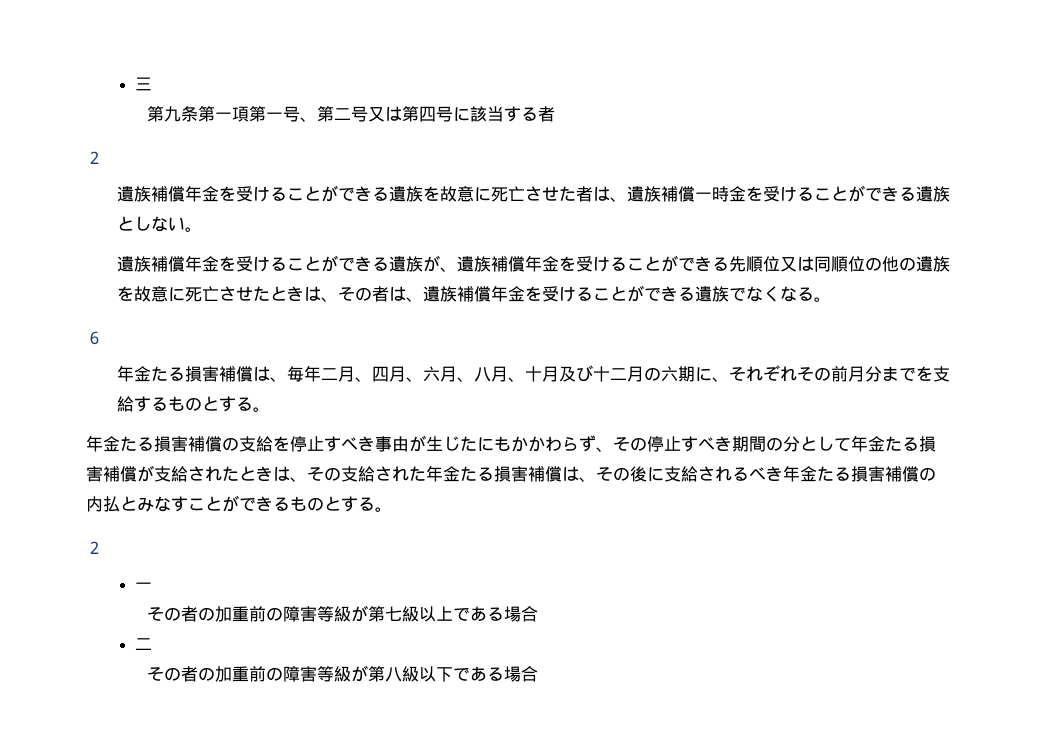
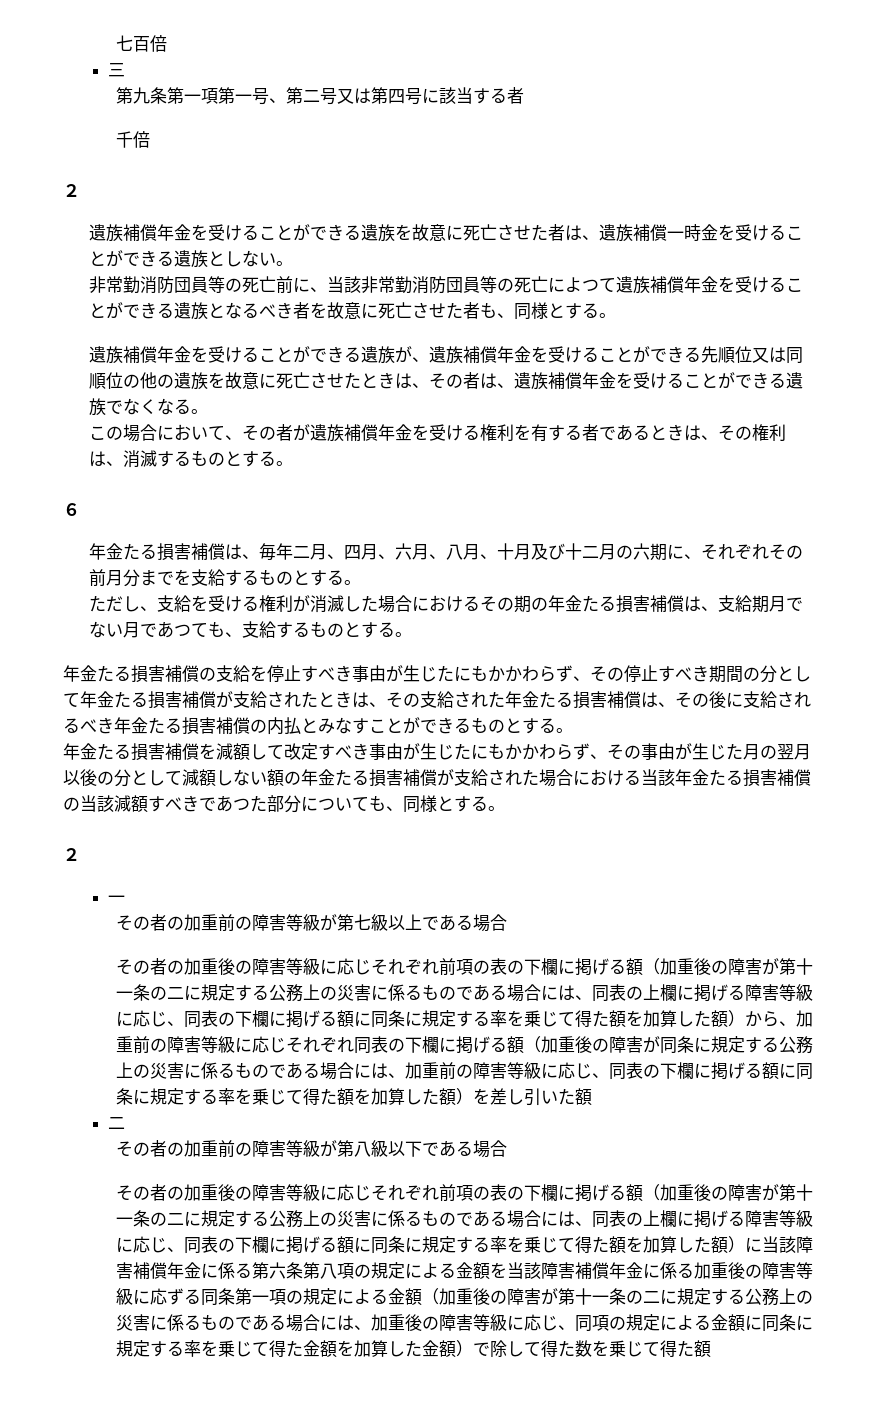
(135, 84) none -> [115,35,167,52] 七百倍 //
(556, 114) none -> [115,131,150,148] // 千倍
(202, 229) none -> [89,276,804,294] [89,302,617,320] // 非常勤消防団員等の死亡前に、当該非常勤消防団員等の死亡によつて遺族補償年金を受けることができる遺族となるべき者を故意に死亡させた者も、同様とする。
(831, 299) none -> [89,424,787,442] [89,450,294,468] // この場合において、その者が遺族補償年金を受ける権利を有する者であるときは、その権利は、消滅するものとする。
(270, 409) none -> [89,595,804,613] [89,621,413,638] // ただし、支給を受ける権利が消滅した場合におけるその期の年金たる損害補償は、支給期月でない月であつても、支給するものとする。
(392, 509) none -> [63,743,811,761] [63,769,811,787] [63,795,505,813] // 年金たる損害補償を減額して改定すべき事由が生じたにもかかわらず、その事由が生じた月の翌月以後の分として減額しない額の年金たる損害補償が支給された場合における当該年金たる損害補償の当該減額すべきであつた部分についても、同様とする。
(539, 614) none -> [115,958,813,976] [115,984,813,1002] [115,1010,813,1028] [115,1036,813,1054] [115,1062,813,1080] [115,1088,592,1106] // その者の加重後の障害等級に応じそれぞれ前項の表の下欄に掲げる額（加重後の障害が第十一条の二に規定する公務上の災害に係るものである場合には、同表の上欄に掲げる障害等級に応じ、同表の下欄に掲げる額に同条に規定する率を乗じて得た額を加算した額）から、加重前の障害等級に応じそれぞれ同表の下欄に掲げる額（加重後の障害が同条に規定する公務上の災害に係るものである場合には、加重前の障害等級に応じ、同表の下欄に掲げる額に同条に規定する率を乗じて得た額を加算した額）を差し引いた額
(539, 674) none -> [115,1184,813,1202] [115,1210,813,1228] [115,1236,813,1254] [115,1262,813,1279] [115,1288,813,1306] [115,1314,813,1332] [115,1340,711,1357] // その者の加重後の障害等級に応じそれぞれ前項の表の下欄に掲げる額（加重後の障害が第十一条の二に規定する公務上の災害に係るものである場合には、同表の上欄に掲げる障害等級に応じ、同表の下欄に掲げる額に同条に規定する率を乗じて得た額を加算した額）に当該障害補償年金に係る第六条第八項の規定による金額を当該障害補償年金に係る加重後の障害等級に応ずる同条第一項の規定による金額（加重後の障害が第十一条の二に規定する公務上の災害に係るものである場合には、加重後の障害等級に応じ、同項の規定による金額に同条に規定する率を乗じて得た金額を加算した金額）で除して得た数を乗じて得た額

